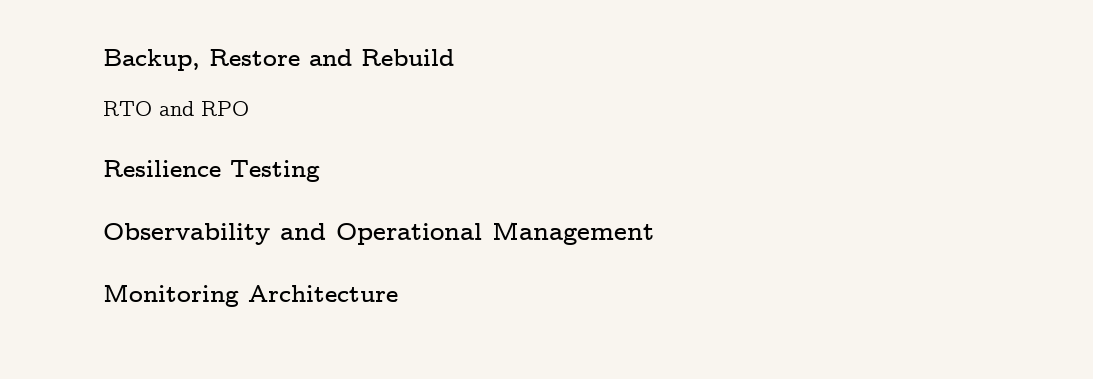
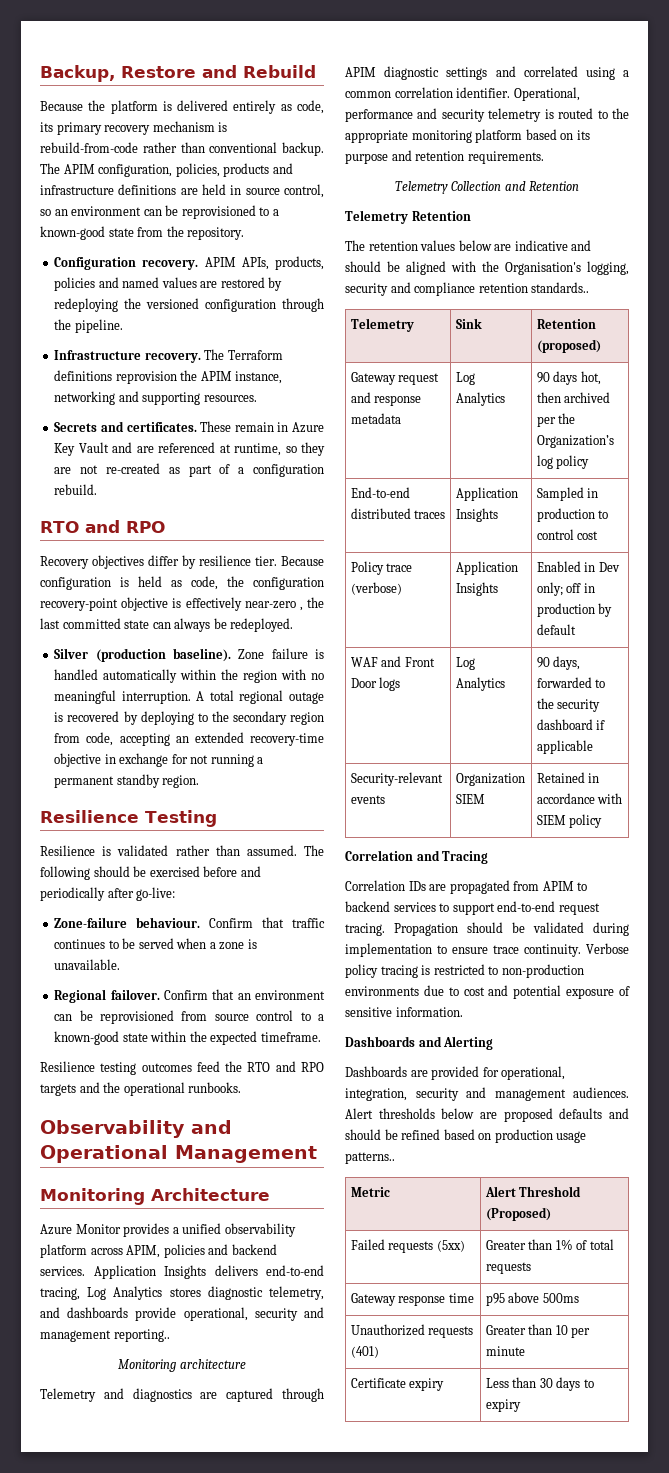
[103,101,249,116] [103,160,320,182] RTO and RPO // Resilience Testing -> [40,100,324,114] [40,121,228,135] [40,142,324,156] [40,163,293,177] [40,184,324,198] [40,205,279,219] [40,226,245,240] [54,256,324,270] [54,277,283,291] [54,298,324,312] [54,319,123,333] [54,349,283,363] [54,370,283,384] [54,391,257,405] [54,421,324,433] [54,442,325,456] [54,463,324,477] [54,484,98,495] [40,520,165,533] [40,555,324,569] [40,576,324,590] [40,597,324,611] [40,618,294,632] [54,648,324,662] [54,669,324,683] [54,690,324,704] [54,711,324,725] [54,732,324,746] [54,753,264,767] [54,774,200,788] [40,810,217,827] [40,845,324,856] [40,866,261,880] [40,887,176,901] [54,917,325,928] [54,938,257,950] [54,959,121,970] [54,989,325,1003] [54,1010,324,1024] [54,1031,321,1045] [40,1061,324,1075] [40,1082,242,1096] Because the platform is delivered entirely as code, its primary recovery mechanism is rebuild-from-code rather than conventional backup. The APIM configuration, policies, products and infrastructure definitions are held in source control, so an environment can be reprovisioned to a known-good state from the repository. // Configuration recovery. APIM APIs, products, policies and named values are restored by redeploying the versioned configuration through the pipeline. // Infrastructure recovery. The Terraform definitions reprovision the APIM instance, networking and supporting resources. // Secrets and certificates. These remain in Azure Key Vault and are referenced at runtime, so they are not re-created as part of a configuration rebuild. // RTO and RPO // Recovery objectives differ by resilience tier. Because configuration is held as code, the configuration recovery-point objective is effectively near-zero , the last committed state can always be redeployed. // Silver (production baseline). Zone failure is handled automatically within the region with no meaningful interruption. A total regional outage is recovered by deploying to the secondary region from code, accepting an extended recovery-time objective in exchange for not running a permanent standby region. // Resilience Testing // Resilience is validated rather than assumed. The following should be exercised before and periodically after go-live: // Zone-failure behaviour. Confirm that traffic continues to be served when a zone is unavailable. // Regional failover. Confirm that an environment can be reprovisioned from source control to a known-good state within the expected timeframe. // Resilience testing outcomes feed the RTO and RPO targets and the operational runbooks.
(398, 293) none -> [40,1223,296,1237] [40,1244,277,1258] [40,1265,324,1279] [40,1286,324,1300] [40,1307,324,1321] [40,1329,170,1342] [118,1359,246,1372] [40,1388,324,1402] [345,66,629,80] [345,87,580,101] [345,108,629,122] [345,129,590,143] [345,150,544,164] [394,181,580,194] [345,210,471,224] [345,240,592,251] [345,261,629,275] [345,282,590,296] [350,318,414,332] [455,318,482,329] [536,319,596,329] [536,339,601,353] [350,372,440,385] [350,392,422,406] [350,413,401,424] [455,372,475,385] [455,392,505,406] [536,371,601,385] [536,392,611,403] [536,413,576,427] [536,435,614,448] [536,455,590,469] [350,487,410,498] [350,508,446,519] [455,487,518,501] [455,508,498,522] [536,487,599,501] [536,508,609,522] [536,529,599,540] [350,561,413,575] [350,582,402,595] [455,561,518,575] [455,582,498,596] [536,561,620,572] [536,582,595,596] [536,603,613,617] [536,624,576,635] [350,656,435,667] [350,677,401,691] [455,657,475,670] [455,677,505,691] [536,656,581,670] [536,677,606,688] [536,698,601,712] [536,719,606,730] [536,740,593,754] [350,772,443,786] [350,795,385,804] [455,773,525,786] [455,794,485,804] [536,772,600,783] [536,793,623,804] [536,814,603,828] [345,850,489,864] [345,880,588,894] [345,901,600,915] [345,922,629,936] [345,943,629,957] [345,964,584,978] [345,985,630,999] [345,1007,463,1017] [345,1036,494,1050] [345,1066,566,1080] [345,1087,629,1101] [345,1108,629,1122] [345,1129,587,1143] [345,1152,395,1164] [350,1187,390,1197] [484,1186,582,1197] [485,1207,551,1221] [350,1239,465,1253] [485,1239,614,1250] [485,1262,531,1274] [350,1293,474,1306] [485,1292,579,1306] [350,1324,474,1338] [350,1346,379,1358] [485,1324,591,1338] [485,1346,525,1356] [350,1378,445,1391] [485,1377,594,1391] [485,1399,521,1412] // Azure Monitor provides a unified observability platform across APIM, policies and backend services. Application Insights delivers end-to-end tracing, Log Analytics stores diagnostic telemetry, and dashboards provide operational, security and management reporting.. // Monitoring architecture // Telemetry and diagnostics are captured through APIM diagnostic settings and correlated using a common correlation identifier. Operational, performance and security telemetry is routed to the appropriate monitoring platform based on its purpose and retention requirements. // Telemetry Collection and Retention // Telemetry Retention // The retention values below are indicative and should be aligned with the Organisation's logging, security and compliance retention standards.. // Telemetry | Sink | Retention (proposed) // Gateway request and response metadata | Log Analytics | 90 days hot, then archived per the Organization’s log policy // End-to-end distributed traces | Application Insights | Sampled in production to control cost // Policy trace (verbose) | Application Insights | Enabled in Dev only; off in production by default // WAF and Front Door logs | Log Analytics | 90 days, forwarded to the security dashboard if applicable // Security-relevant events | Organization SIEM | Retained in accordance with SIEM policy // Correlation and Tracing // Correlation IDs are propagated from APIM to backend services to support end-to-end request tracing. Propagation should be validated during implementation to ensure trace continuity. Verbose policy tracing is restricted to non-production environments due to cost and potential exposure of sensitive information. // Dashboards and Alerting // Dashboards are provided for operational, integration, security and management audiences. Alert thresholds below are proposed defaults and should be refined based on production usage patterns.. // Metric | Alert Threshold (Proposed) // Failed requests (5xx) | Greater than 1% of total requests // Gateway response time | p95 above 500ms // Unauthorized requests (401) | Greater than 10 per minute // Certificate expiry | Less than 30 days to expiry

